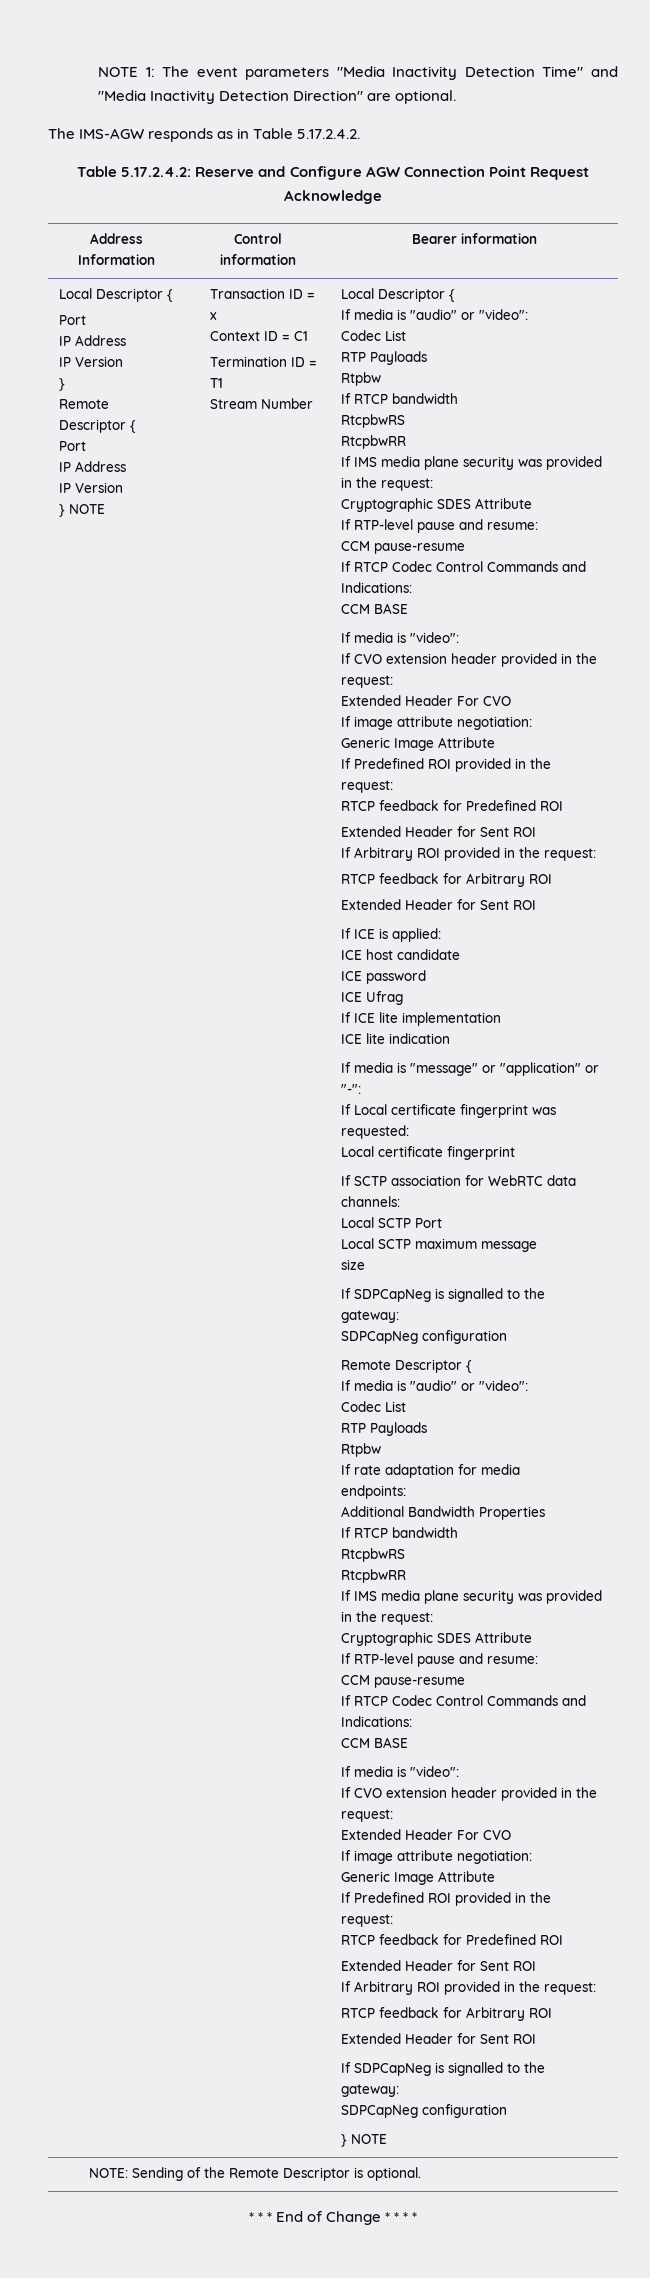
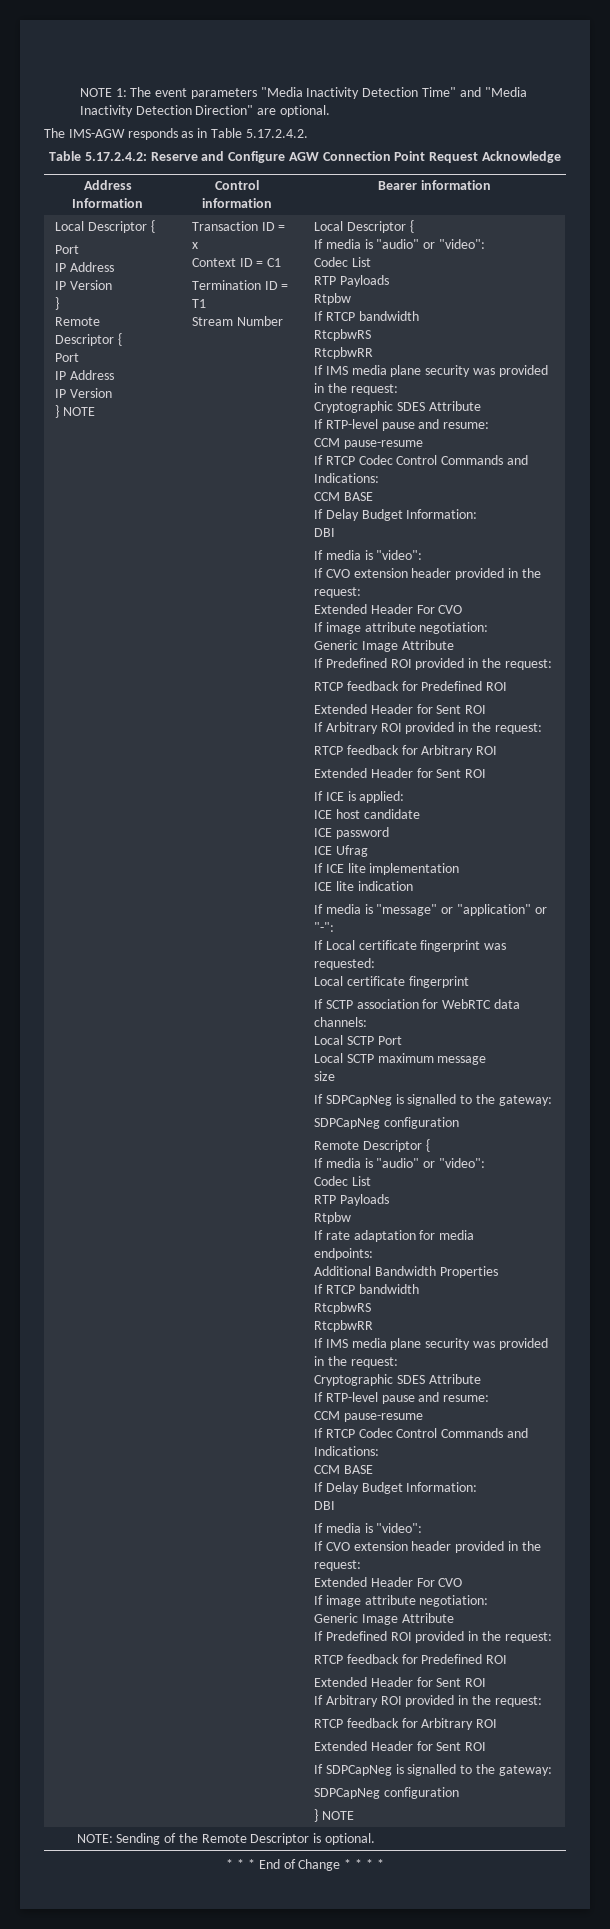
(409, 608) none -> [314,509,478,521] [314,528,336,537] // If Delay Budget Information: // DBI
(409, 1742) none -> [314,1482,478,1494] [314,1501,336,1510] // If Delay Budget Information: // DBI

